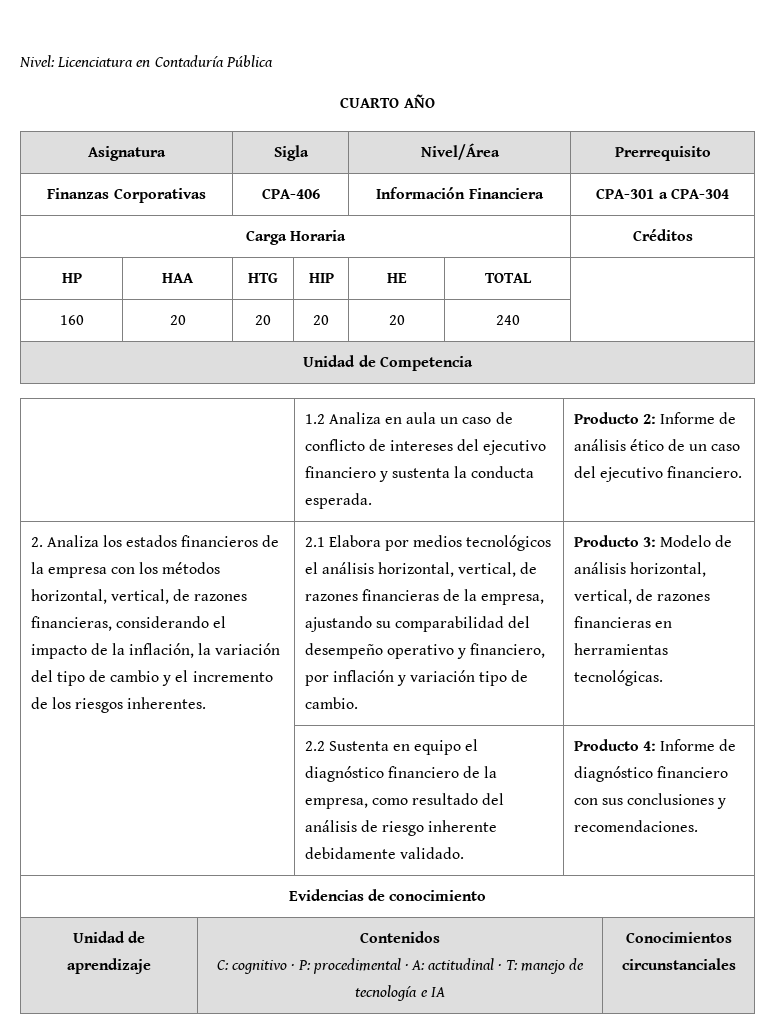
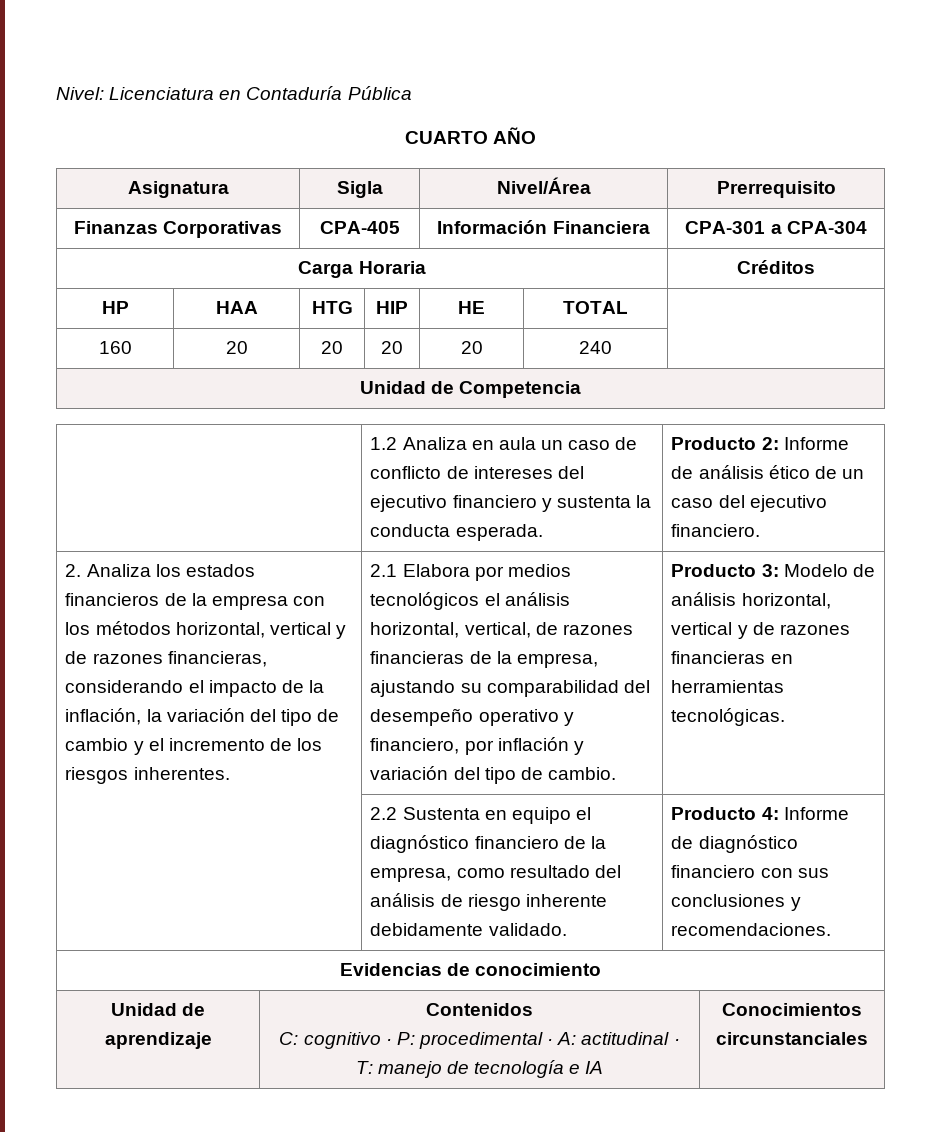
[261,188,320,199] CPA-406 -> [319,221,400,234] CPA-405
[110,589,169,604] vertical, -> [269,622,346,639] vertical y
(476, 676) none -> [453,767,480,780] del
[573,589,632,604] vertical, -> [671,622,748,639] vertical y

